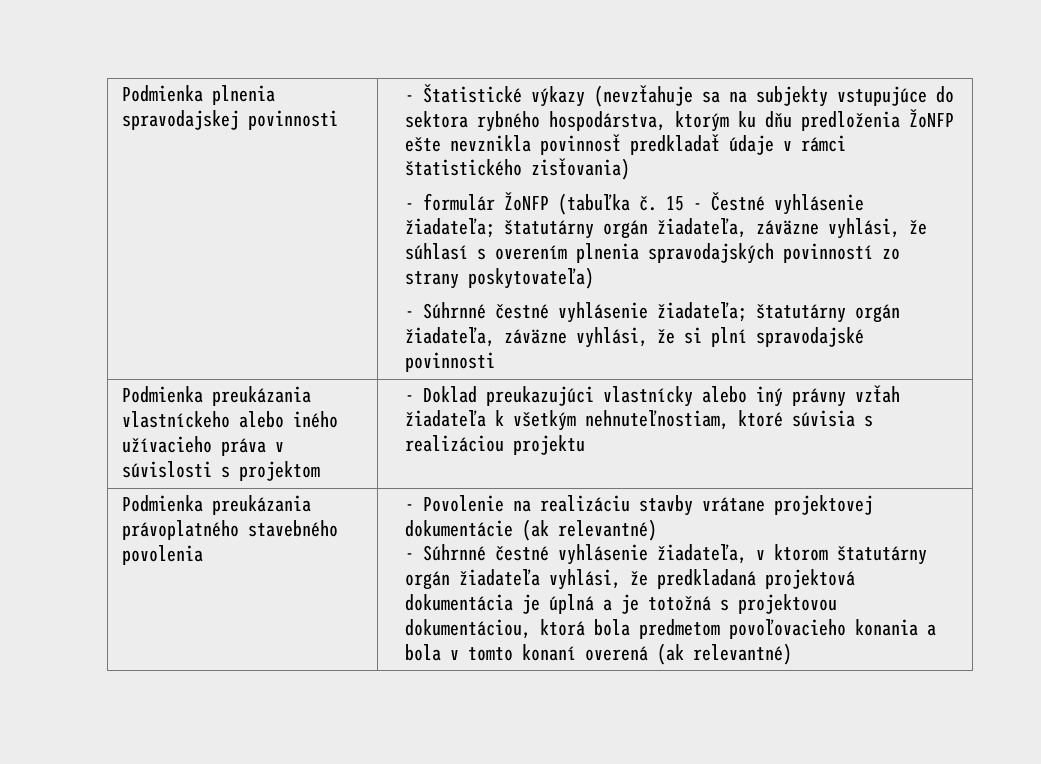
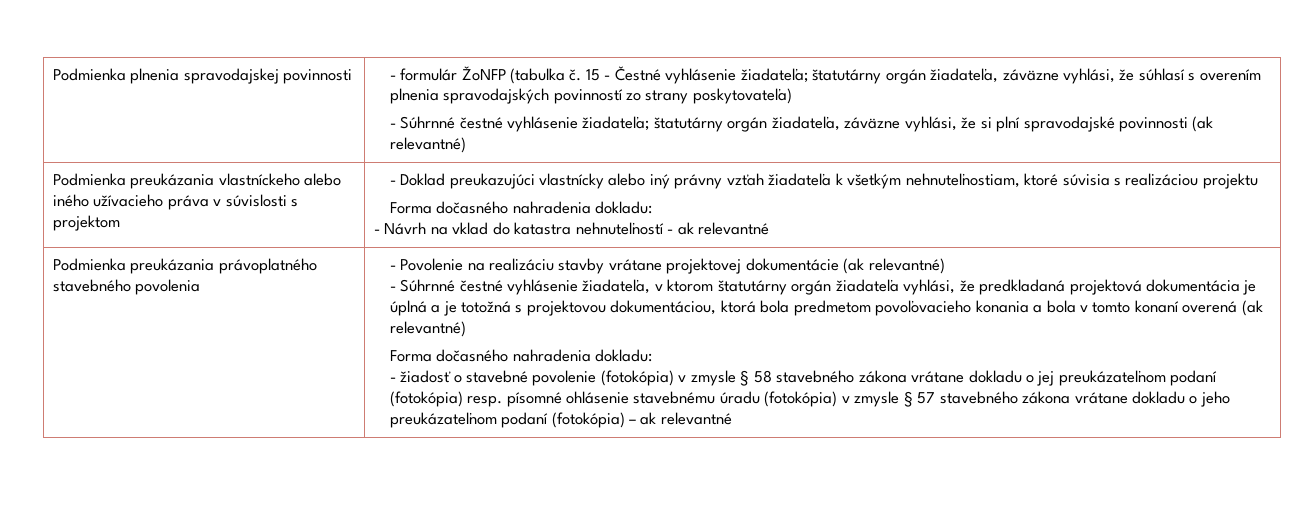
[423,84,955,107] [405,109,955,132] [405,134,847,155] [405,158,631,180] [405,203,415,210] Štatistické výkazy (nevzťahuje sa na subjekty vstupujúce do sektora rybného hospodárstva, ktorým ku dňu predloženia ŽoNFP ešte nevznikla povinnosť predkladať údaje v rámci štatistického zisťovania) // - -> (396, 77) none
(496, 362) none -> [1192,116,1214,132] [389,137,466,153] (ak relevantné)
(586, 445) none -> [389,201,652,214] [373,222,769,235] // Forma dočasného nahradenia dokladu: // - Návrh na vklad do katastra nehnuteľností - ak relevantné
(793, 654) none -> [389,349,652,362] [389,370,1218,386] [389,391,1230,407] [389,412,732,428] // Forma dočasného nahradenia dokladu: // - žiadosť o stavebné povolenie (fotokópia) v zmysle § 58 stavebného zákona vrátane dokladu o jej preukázateľnom podaní (fotokópia) resp. písomné ohlásenie stavebnému úradu (fotokópia) v zmysle § 57 stavebného zákona vrátane dokladu o jeho preukázateľnom podaní (fotokópia) – ak relevantné

